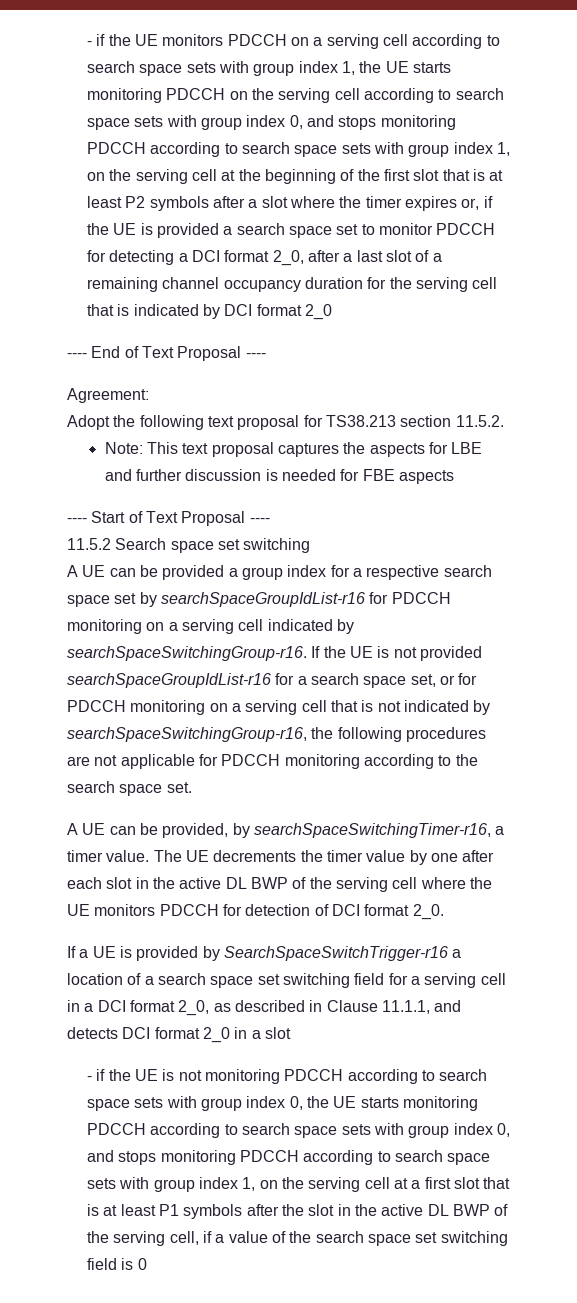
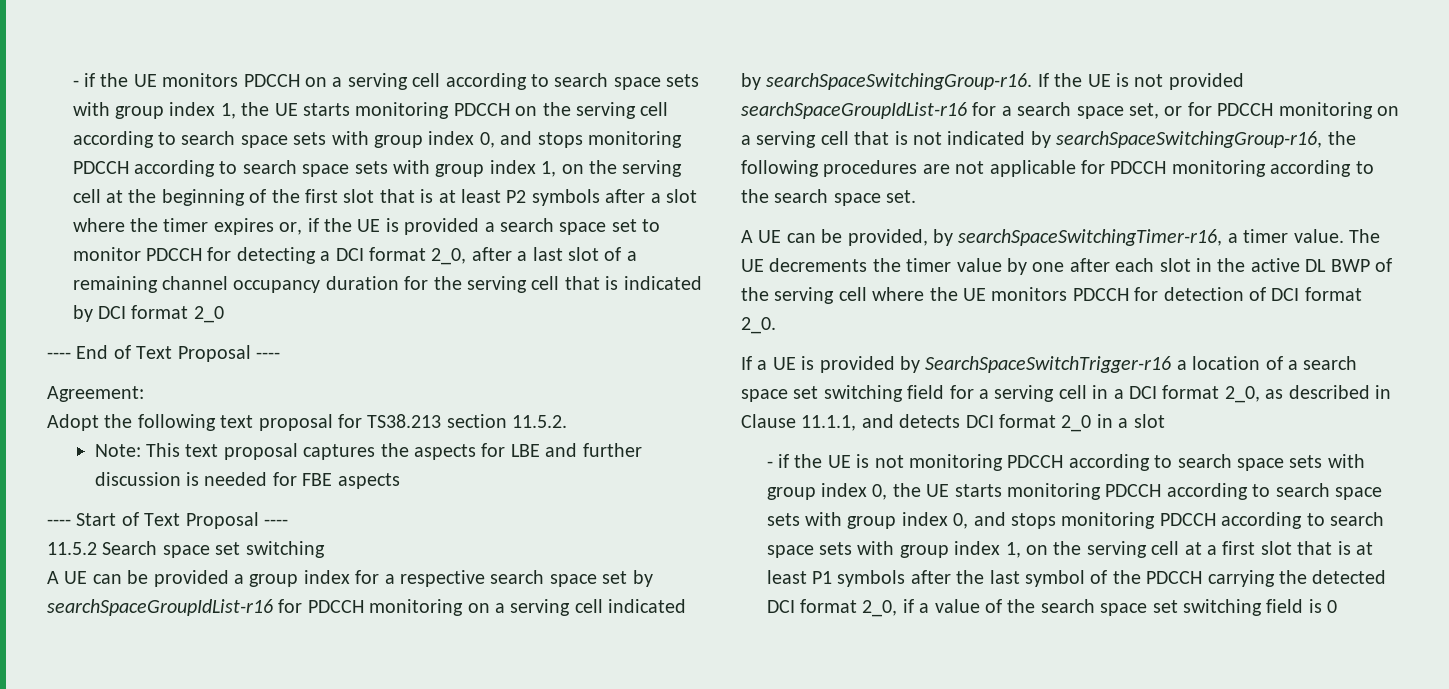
[308,1204,509,1216] [87,1231,199,1246] slot in the active DL BWP of the serving cell, -> [989,570,1387,587] [766,599,898,617] last symbol of the PDCCH carrying the detected DCI format 2_0,

